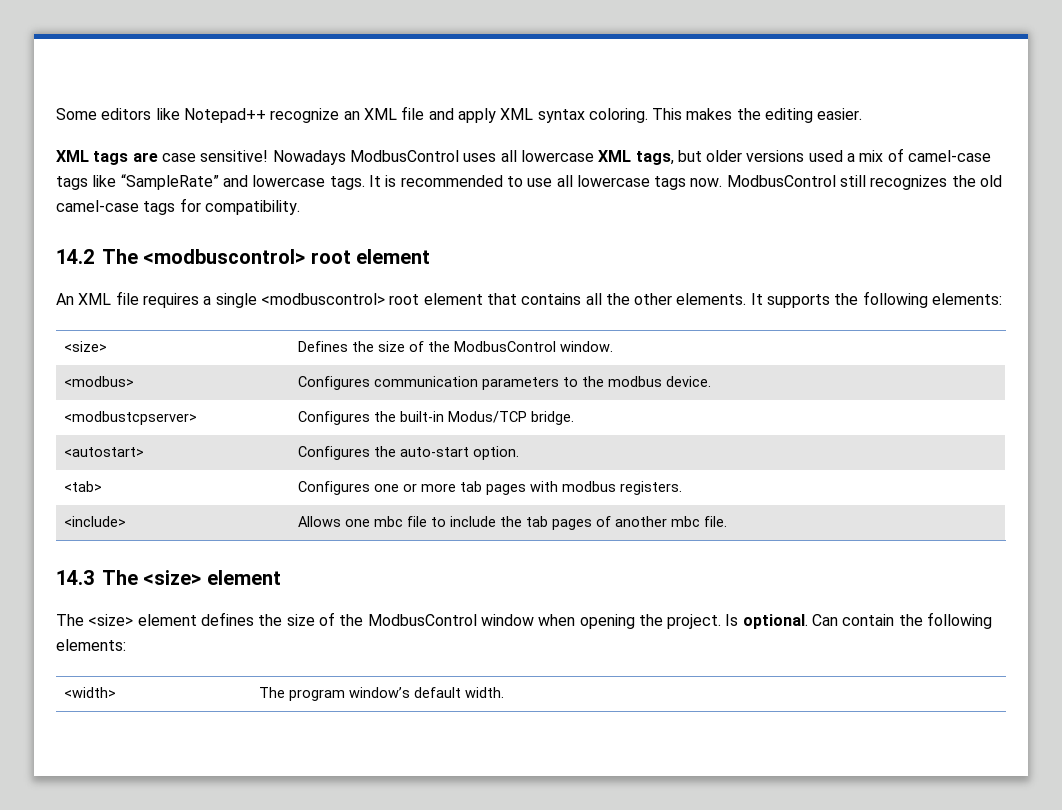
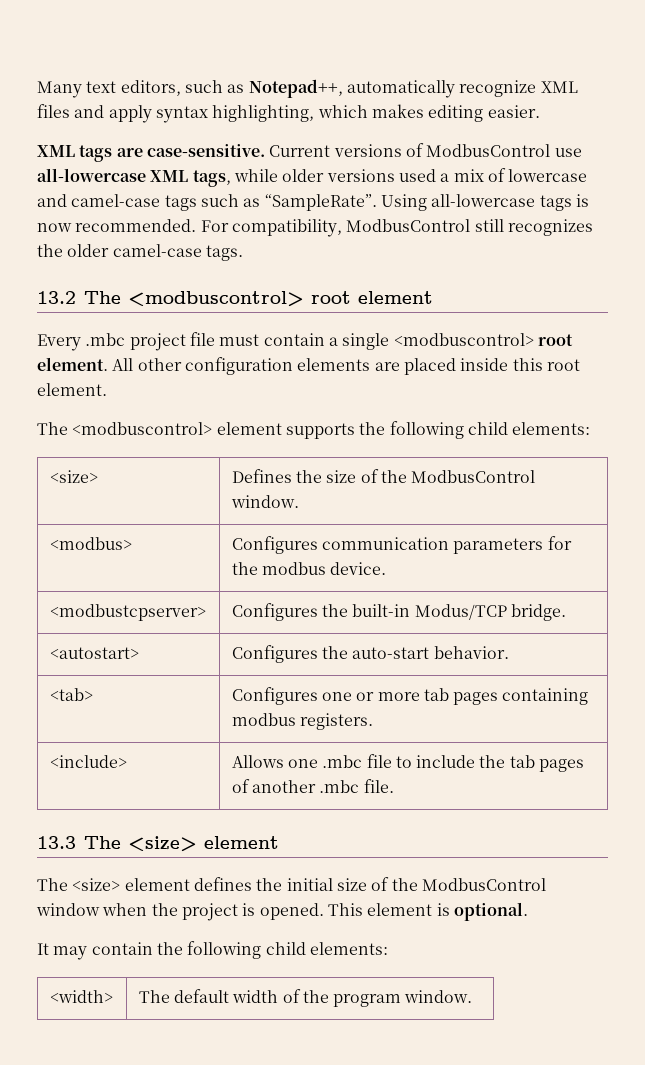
[56,106,761,123] Some editors like Notepad++ recognize an XML file and apply XML syntax coloring. This makes the -> [37,79,578,98] [37,104,424,123] Many text editors, such as Notepad++, automatically recognize XML files and apply syntax highlighting, which makes
[161,150,594,165] case sensitive! Nowadays ModbusControl uses all lowercase -> [146,143,582,157] [37,168,146,182] case-sensitive. Current versions of ModbusControl use all-lowercase
[677,150,702,162] but -> [233,169,278,182] while
[908,150,992,162] [56,174,1003,190] [56,198,300,215] [56,249,431,264] [56,291,763,308] camel-case tags like “SampleRate” and lowercase tags. It is recommended to use all lowercase tags now. ModbusControl still recognizes the old camel-case tags for compatibility. // 14.2 The <modbuscontrol> root element // An XML file requires a single <modbuscontrol> root element that contains all the other elements. It -> [508,169,588,182] [37,194,589,211] [37,219,593,237] [37,244,243,261] [37,291,433,307] [37,332,573,351] [37,357,580,375] [37,383,107,396] [37,422,282,435] lowercase and camel-case tags such as “SampleRate”. Using all-lowercase tags is now recommended. For compatibility, ModbusControl still recognizes the older camel-case tags. // 13.2 The <modbuscontrol> root element // Every .mbc project file must contain a single <modbuscontrol> root element. All other configuration elements are placed inside this root element. // The <modbuscontrol> element
(928, 299) none -> [467,422,508,435] child
[563,377,579,387] to -> [547,536,572,550] for
[473,446,520,460] option. -> [433,646,509,659] behavior.
[530,481,559,492] with -> [502,688,589,705] containing
[374,516,404,527] mbc -> [322,755,363,768] .mbc
[671,516,701,527] mbc -> [319,780,360,793] .mbc
[56,570,94,585] 14.3 -> [37,836,76,849] 13.3
(283, 620) none -> [286,878,333,891] initial
[579,614,739,629] opening the project. Is -> [151,903,450,921] the project is opened. This element is
[812,614,839,626] Can -> [37,943,88,960] // It may
(993, 620) none -> [265,942,306,955] child
[289,687,505,701] program window’s default width. -> [173,989,473,1007] default width of the program window.

